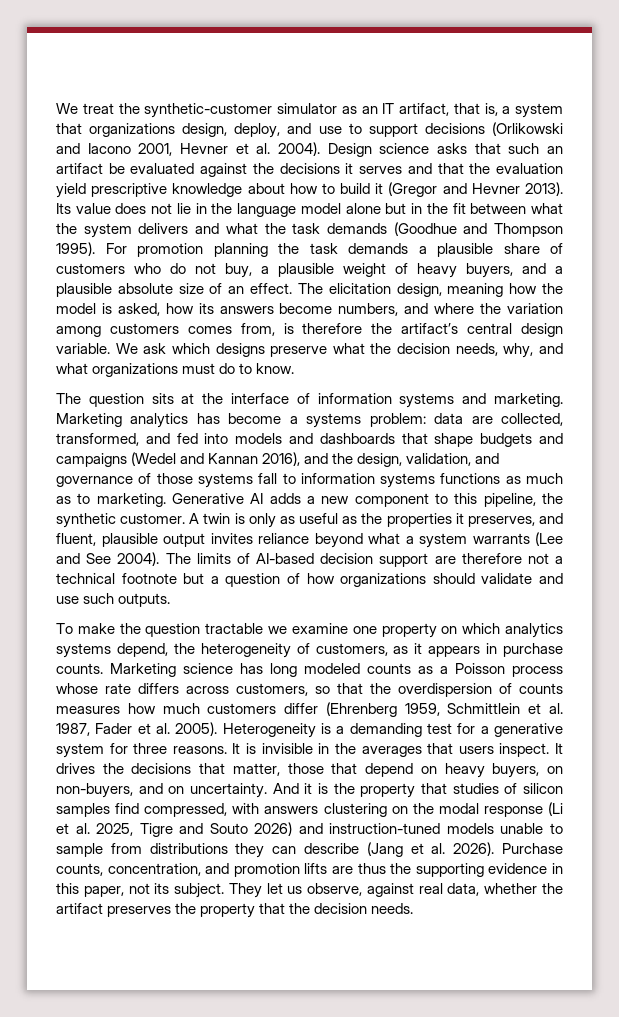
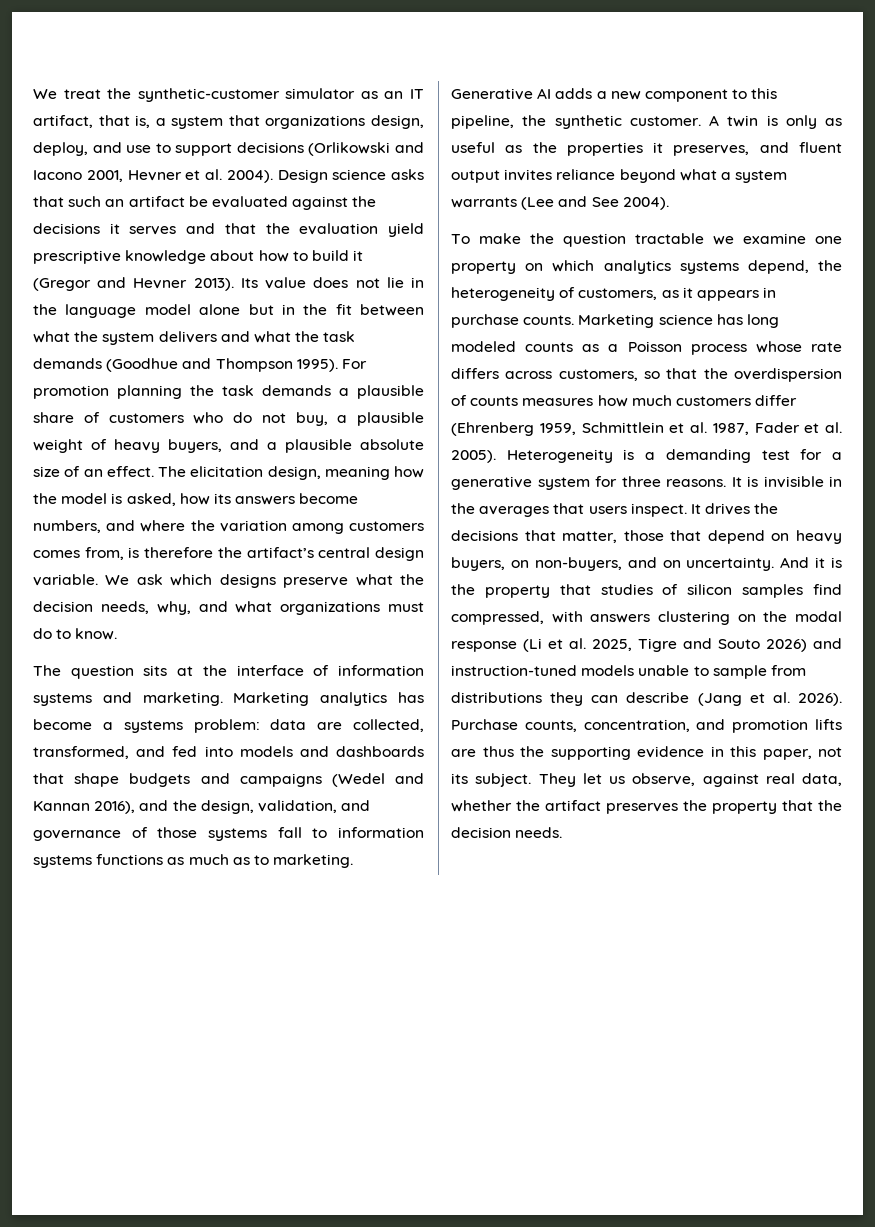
[56,533,158,547] fluent, plausible -> [799,142,842,153] fluent
[165,553,564,567] [56,573,563,587] [56,593,171,607] The limits of AI-based decision support are therefore not a technical footnote but a question of how organizations should validate and use such outputs. -> (669, 203) none

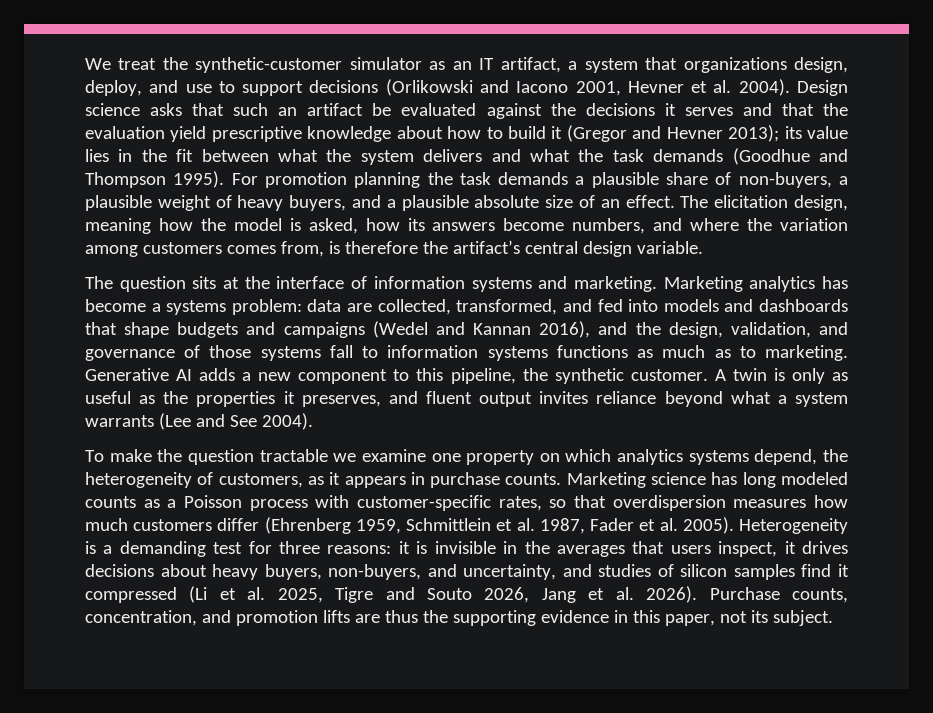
[98,115,151,128] that is, -> (561, 65) none
[193,277,424,291] [33,304,274,318] 2013). Its value does not lie in the language model alone but -> [728,125,849,142] [85,149,109,162] 2013); its value lies
[108,412,328,426] customers who do not buy, -> [738,172,832,188] non-buyers,
[105,574,424,588] [33,601,424,615] [33,628,118,640] We ask which designs preserve what the decision needs, why, and what organizations must do to know. -> (703, 247) none
[755,341,842,353] [451,368,842,382] [451,395,519,406] whose rate differs across customers, so that the overdispersion of counts -> [315,495,726,511] with customer-specific rates, so that overdispersion
[832,452,842,460] [451,476,742,490] a generative system for three reasons. It -> [279,541,410,554] three reasons: it
[630,503,779,517] [451,530,842,544] [451,557,529,571] inspect. It drives the decisions that matter, those that depend on heavy buyers, on -> [718,541,848,557] [85,564,322,580] inspect, it drives decisions about heavy buyers,
[662,557,842,571] [451,584,591,598] on uncertainty. And it is the property that -> [463,564,592,580] uncertainty, and
[451,611,842,625] [451,641,517,652] compressed, with answers clustering on the modal response -> [838,564,850,577] [85,587,177,603] it compressed
[766,638,842,652] [451,665,806,679] [451,692,742,706] 2026) and instruction-tuned models unable to sample from distributions they can describe (Jang -> [484,587,576,603] 2026, Jang
[538,773,842,787] [451,800,842,814] [451,827,563,838] They let us observe, against real data, whether the artifact preserves the property that the decision needs. -> (833, 618) none

